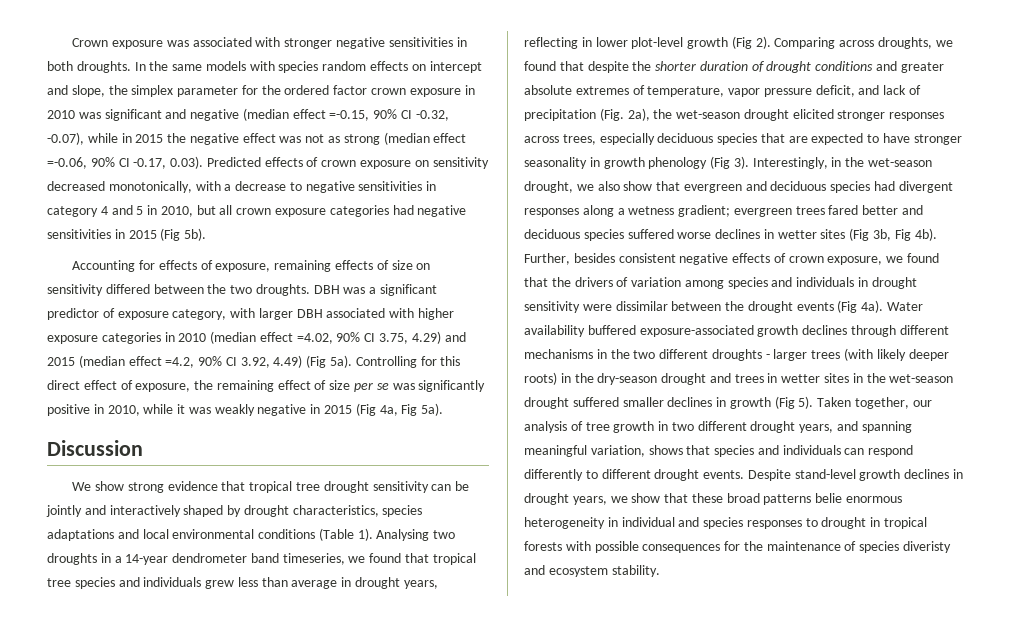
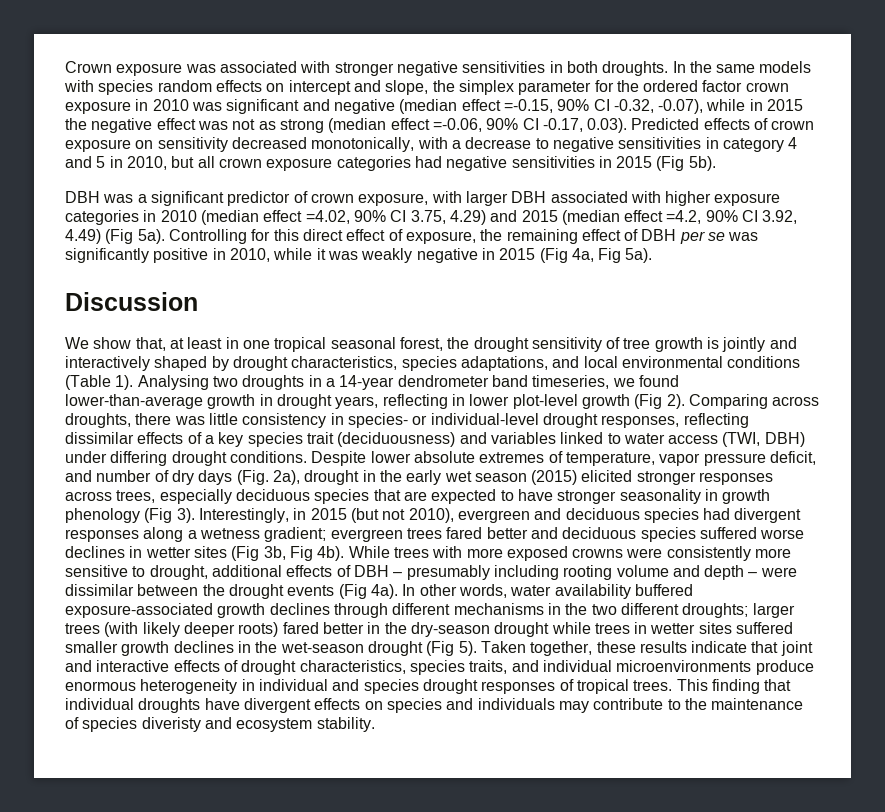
[72,260,431,272] [47,284,310,296] Accounting for effects of exposure, remaining effects of size on sensitivity differed between the two droughts. -> (716, 163) none
[117,309,227,320] exposure category, -> [310,193,429,206] crown exposure,
[329,380,351,390] size -> [641,229,677,241] DBH
[127,481,470,493] strong evidence that tropical tree drought sensitivity can be -> [135,337,720,352] that, at least in one tropical seasonal forest, the drought sensitivity of tree growth is
[47,529,114,541] adaptations -> [460,356,548,371] adaptations,
[405,553,476,565] [47,577,338,589] that tropical tree species and individuals grew less than average -> [65,394,256,409] lower-than-average growth
[935,40,953,47] [524,61,944,73] we found that despite the shorter duration of drought conditions and greater -> [135,413,749,428] [65,432,805,447] [65,451,411,466] there was little consistency in species- or individual-level drought responses, reflecting dissimilar effects of a key species trait (deciduousness) and variables linked to water access (TWI, DBH) under differing drought conditions. Despite lower
[883,85,922,95] [524,108,789,121] lack of precipitation (Fig. 2a), the wet-season drought -> [96,470,578,485] number of dry days (Fig. 2a), drought in the early wet season (2015)
[845,157,933,167] [524,181,681,193] the wet-season drought, we also show that -> [310,508,454,523] 2015 (but not 2010),
[524,253,940,265] [524,277,917,289] [524,301,580,313] Further, besides consistent negative effects of crown exposure, we found that the drivers of variation among species and individuals in drought sensitivity -> [348,546,792,561] [65,565,758,580] While trees with more exposed crowns were consistently more sensitive to drought, additional effects of DBH – presumably including rooting volume and depth –
[887,302,924,311] Water -> [402,584,552,598] In other words, water
[711,349,770,361] droughts - -> [682,603,749,618] droughts;
(557, 378) none -> [282,622,364,634] fared better
[709,373,731,383] and -> [551,622,591,634] while
[852,373,954,383] [524,396,932,409] [524,421,912,433] [524,445,914,457] [524,469,964,481] [524,493,843,505] in the wet-season drought suffered smaller declines in growth (Fig 5). Taken together, our analysis of tree growth in two different drought years, and spanning meaningful variation, shows that species and individuals can respond differently to different drought events. Despite stand-level growth declines in drought years, we show that these broad patterns belie -> [736,622,794,634] [65,641,813,656] [65,660,814,675] suffered smaller growth declines in the wet-season drought (Fig 5). Taken together, these results indicate that joint and interactive effects of drought characteristics, species traits, and individual microenvironments produce
[746,517,928,529] [524,541,741,553] responses to drought in tropical forests with possible consequences for -> [422,679,792,694] [65,698,681,713] drought responses of tropical trees. This finding that individual droughts have divergent effects on species and individuals may contribute to

